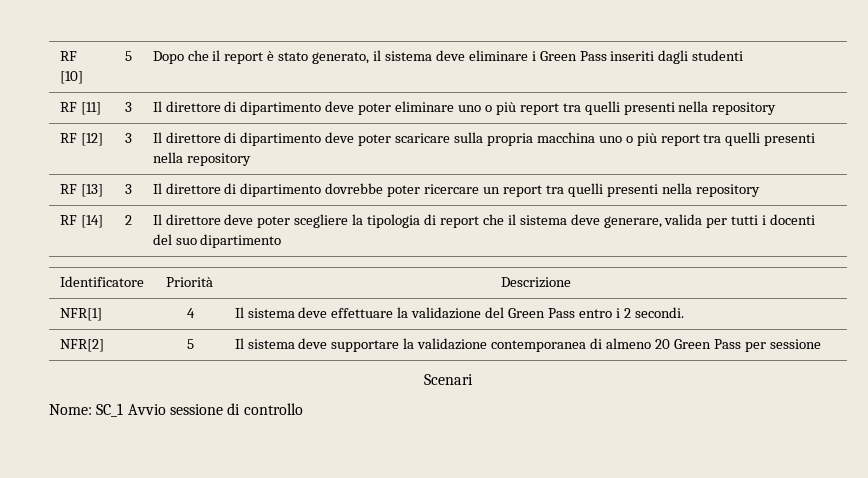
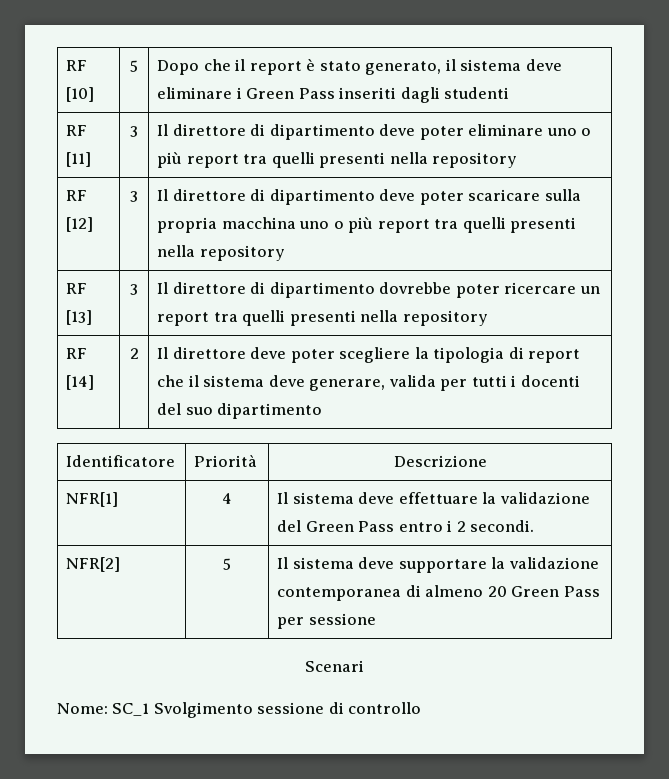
[127,404,166,415] Avvio -> [153,702,253,718] Svolgimento

